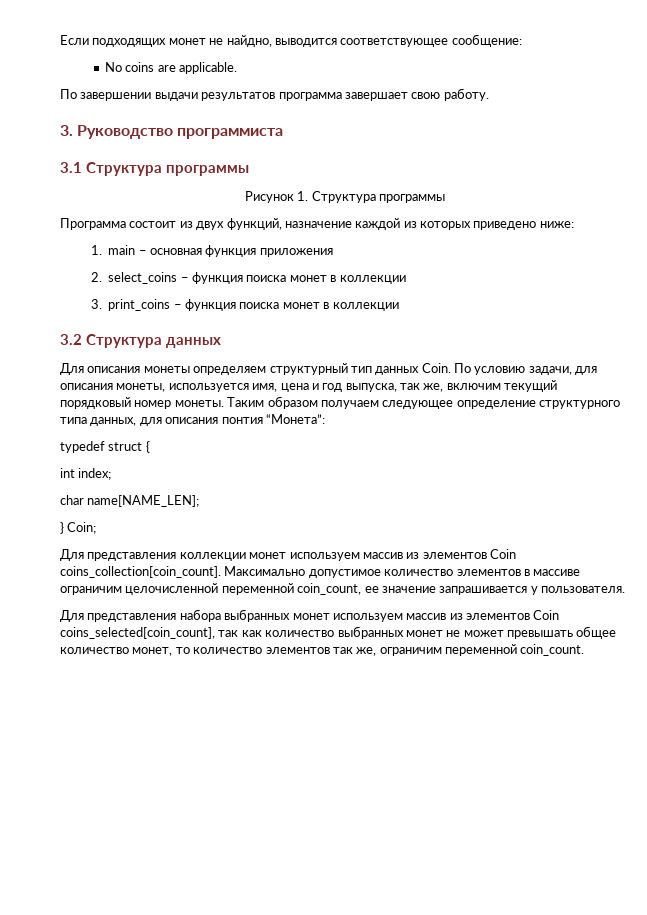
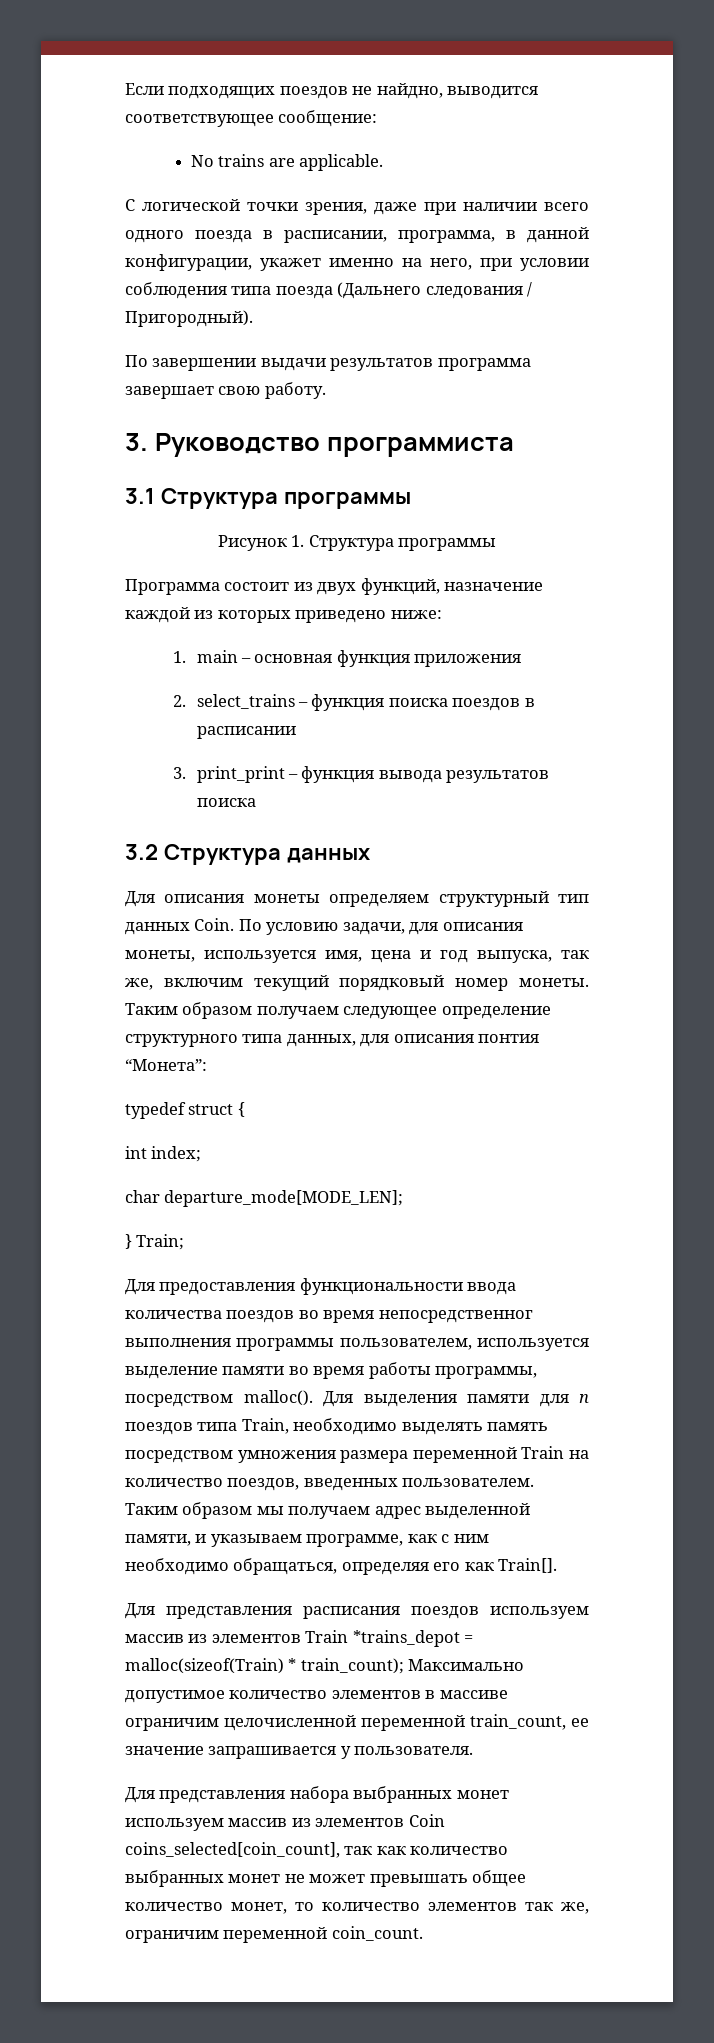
[168,38,206,45] монет -> [279,86,348,99] поездов
[125,62,155,72] coins -> [218,154,265,167] trains
(237, 68) none -> [125,199,589,215] [125,227,589,243] [125,254,589,271] [125,282,533,299] [125,310,253,327] // С логической точки зрения, даже при наличии всего одного поезда в расписании, программа, в данной конфигурации, укажет именно на него, при условии соблюдения типа поезда (Дальнего следования / Пригородный).
[108,272,406,284] [91,299,399,311] select_coins – функция поиска монет в коллекции // 3. print_coins – функция поиска монет в коллекции -> [196,694,535,711] [196,726,296,739] [172,766,550,783] [196,798,256,807] select_trains – функция поиска поездов в расписании // 3. print_print – функция вывода результатов поиска
[87,495,200,507] name[NAME_LEN]; -> [164,1190,404,1207] departure_mode[MODE_LEN];
[67,522,97,534] [60,549,516,561] [60,566,221,578] Coin; // Для представления коллекции монет используем массив из элементов Coin coins_collection[coin_count]. -> [136,1234,185,1250] [125,1278,517,1295] [125,1310,533,1323] [125,1338,589,1351] [125,1362,538,1379] [125,1390,589,1407] [125,1418,549,1435] [125,1446,590,1463] [125,1478,535,1491] [125,1502,531,1519] [125,1534,489,1547] [125,1558,558,1575] [125,1603,589,1619] [125,1630,474,1647] [125,1658,404,1674] Train; // Для предоставления функциональности ввода количества поездов во время непосредственног выполнения программы пользователем, используется выделение памяти во время работы программы, посредством malloc(). Для выделения памяти для n поездов типа Train, необходимо выделять память посредством умножения размера переменной Train на количество поездов, введенных пользователем. Таким образом мы получаем адрес выделенной памяти, и указываем программе, как с ним необходимо обращаться, определяя его как Train[]. // Для представления расписания поездов используем массив из элементов Train *trains_depot = malloc(sizeof(Train) * train_count);
[297,583,362,595] coin_count, -> [470,1714,566,1730] train_count,

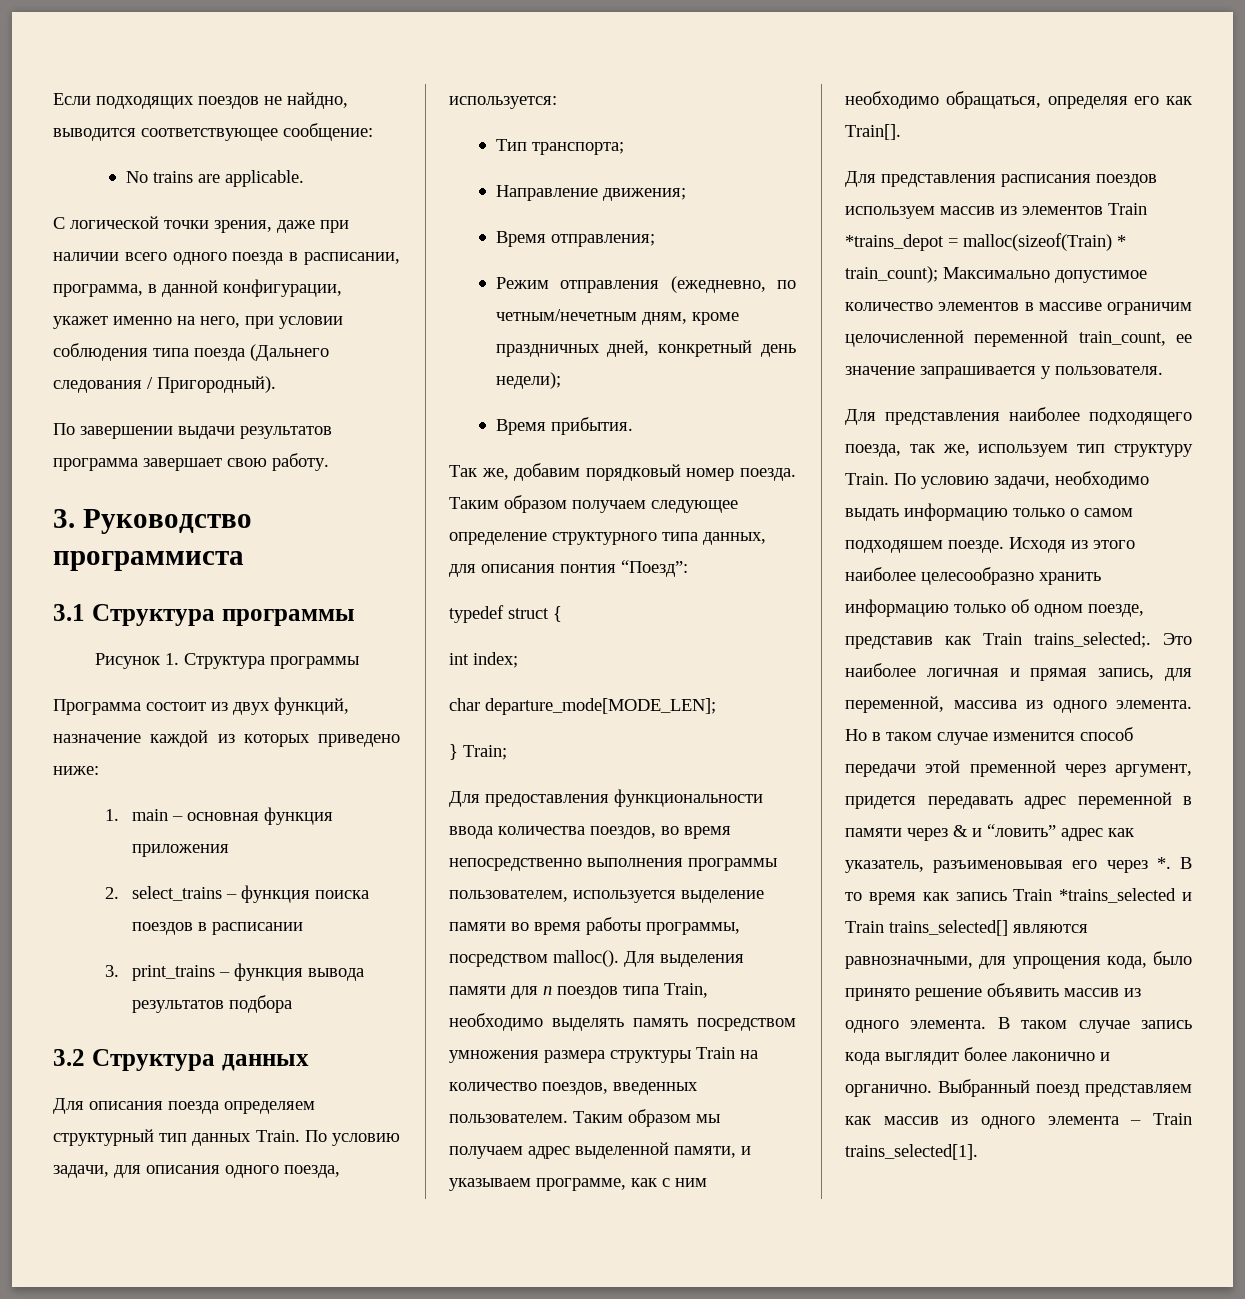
[196,766,285,783] print_print -> [131,965,215,981] print_trains
[196,798,256,807] поиска -> [228,995,292,1013] подбора
[253,894,320,903] монеты -> [168,1101,219,1114] поезда
[194,918,235,931] Coin. -> [255,1130,300,1142] Train.
[125,950,589,963] [125,975,329,991] монеты, используется имя, цена и год выпуска, так же, включим текущий -> [225,1165,340,1178] [449,96,557,109] [495,139,624,155] [495,185,686,201] [495,231,655,247] [495,276,796,293] [495,309,739,325] [495,340,796,357] [495,372,561,389] [495,417,633,435] [449,463,581,481] одного поезда, используется: // Тип транспорта; // Направление движения; // Время отправления; // Режим отправления (ежедневно, по четным/нечетным дням, кроме праздничных дней, конкретный день недели); // Время прибытия. // Так же, добавим
[519,978,589,987] монеты. -> [740,468,796,481] поезда.
[125,1059,207,1071] “Монета”: -> [621,560,688,577] “Поезд”:
[226,1310,533,1323] поездов во время непосредственног -> [590,826,731,839] [449,858,582,871] поездов, во время непосредственно
[412,1447,517,1463] переменной -> [610,1050,691,1063] структуры
[289,1786,509,1803] [125,1814,445,1831] [125,1842,509,1858] [125,1870,527,1887] [125,1902,589,1914] [125,1926,423,1943] набора выбранных монет используем массив из элементов Coin coins_selected[coin_count], так как количество выбранных монет не может превышать общее количество монет, то количество элементов так же, ограничим переменной coin_count. -> [1009,407,1192,425] [845,444,1193,457] [845,471,1149,489] [845,503,1133,521] [845,537,1135,553] [845,567,1101,585] [845,599,1144,617] [845,632,1192,649] [845,663,1192,681] [845,696,1192,713] [845,727,1133,745] [845,760,1192,777] [845,792,1192,809] [845,824,1134,841] [845,857,1192,873] [845,888,1192,905] [845,920,1088,936] [845,951,1192,969] [845,983,1141,1001] [845,1017,1192,1033] [845,1047,1110,1065] [845,1079,1192,1097] [845,1113,1192,1129] [845,1144,978,1160] наиболее подходящего поезда, так же, используем тип структуру Train. По условию задачи, необходимо выдать информацию только о самом подходяшем поезде. Исходя из этого наиболее целесообразно хранить информацию только об одном поезде, представив как Train trains_selected;. Это наиболее логичная и прямая запись, для переменной, массива из одного элемента. Но в таком случае изменится способ передачи этой пременной через аргумент, придется передавать адрес переменной в памяти через & и “ловить” адрес как указатель, разъименовывая его через *. В то время как запись Train *trains_selected и Train trains_selected[] являются равнозначными, для упрощения кода, было принято решение объявить массив из одного элемента. В таком случае запись кода выглядит более лаконично и органично. Выбранный поезд представляем как массив из одного элемента – Train trains_selected[1].

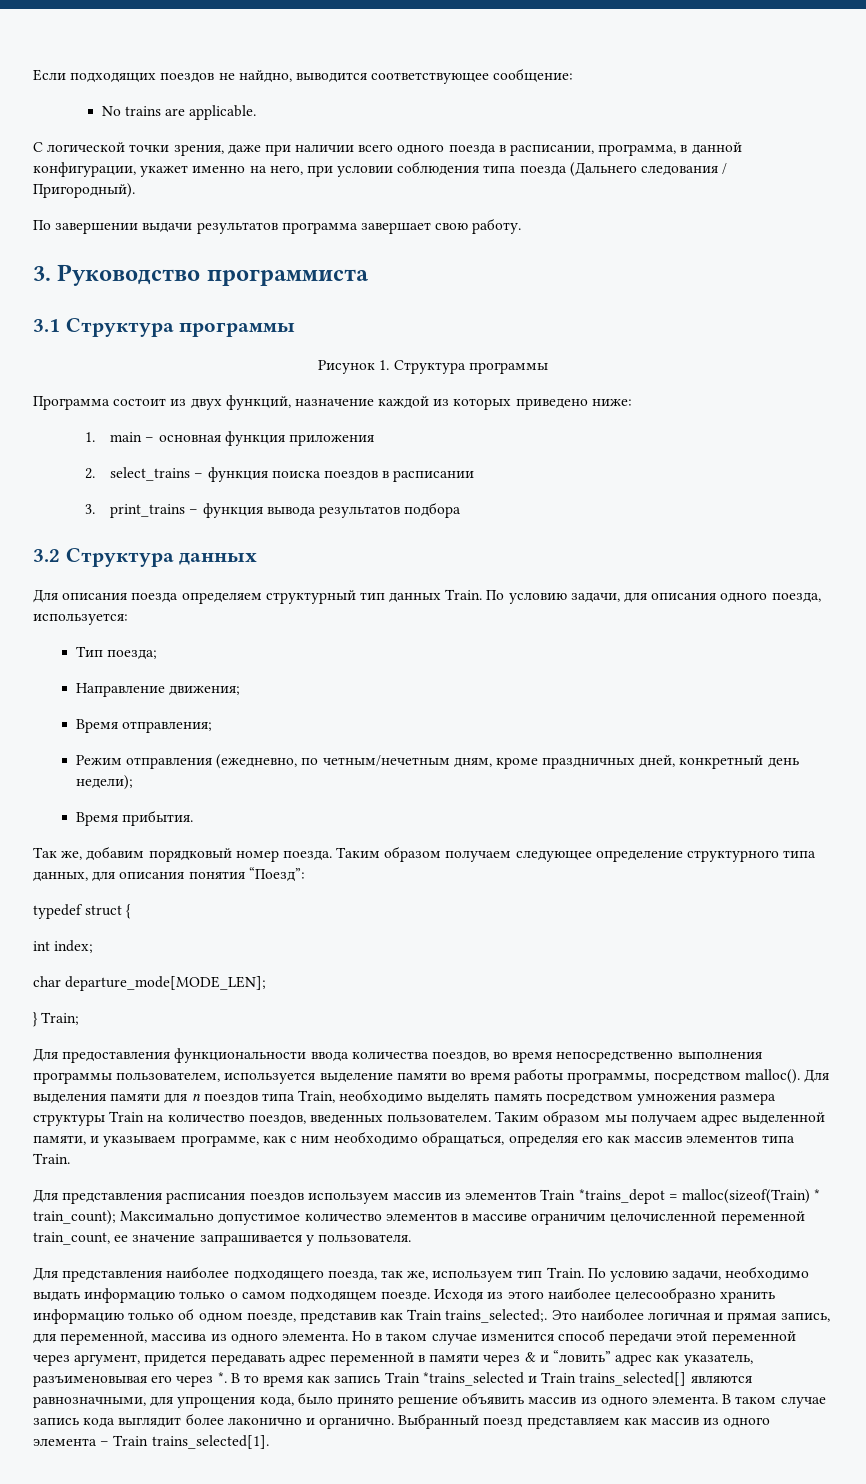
[531,142,624,155] транспорта; -> [106,650,157,660] поезда;
[560,564,616,573] понтия -> [188,871,245,879] понятия
[845,124,901,140] Train[]. -> [634,1135,795,1143] [33,1153,70,1164] массив элементов типа Train.
[1114,444,1193,457] структуру -> (543, 1274) none
[845,540,943,553] подходяшем -> [289,1292,377,1302] подходящем
[969,760,1056,777] пременной -> [711,1331,796,1345] переменной

